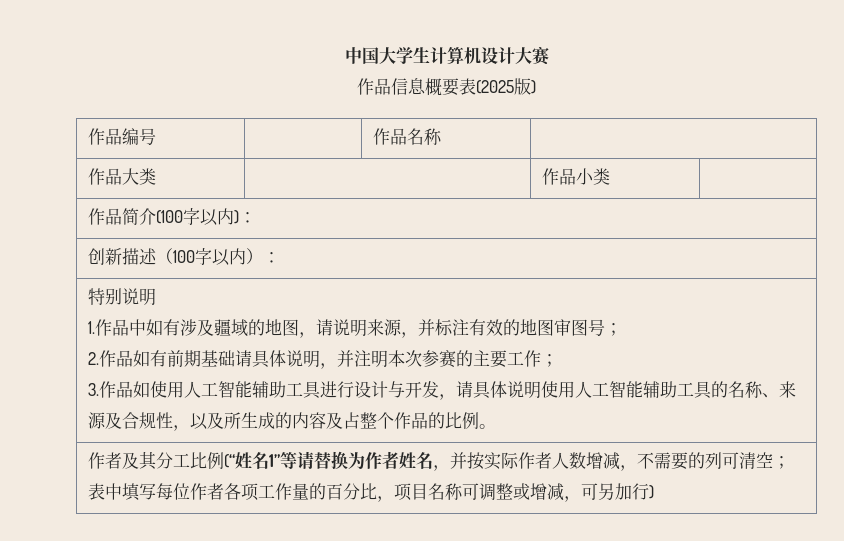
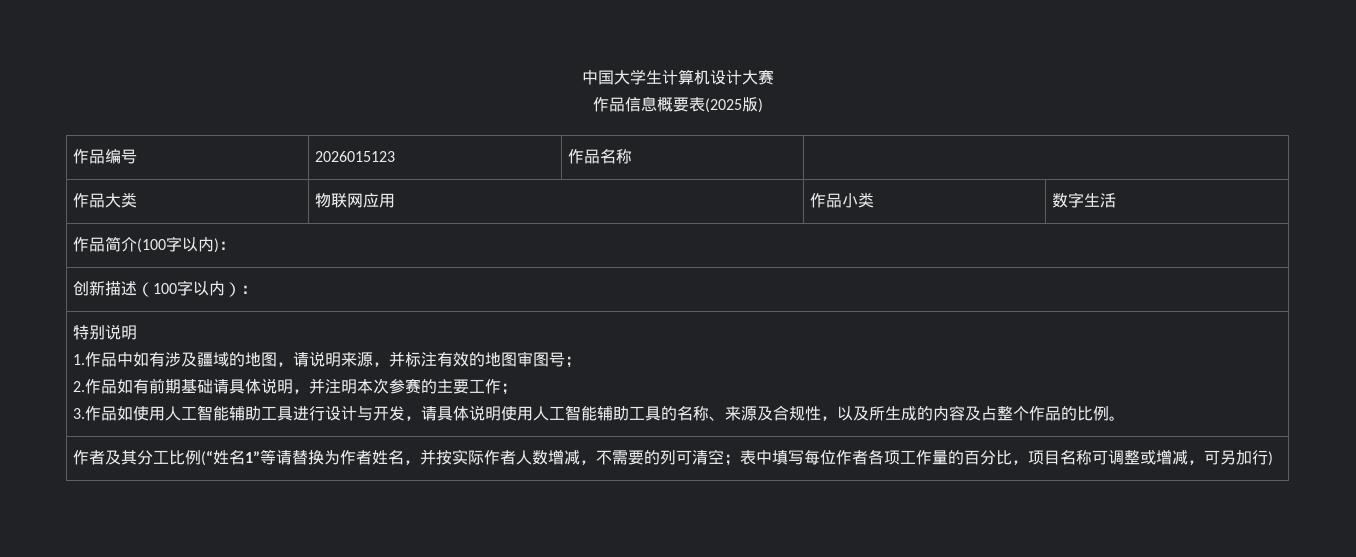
(156, 136) none -> [315,151,396,162] 2026015123
(156, 176) none -> [315,193,396,208] 物联网应用
(610, 176) none -> [1052,192,1117,208] 数字生活

